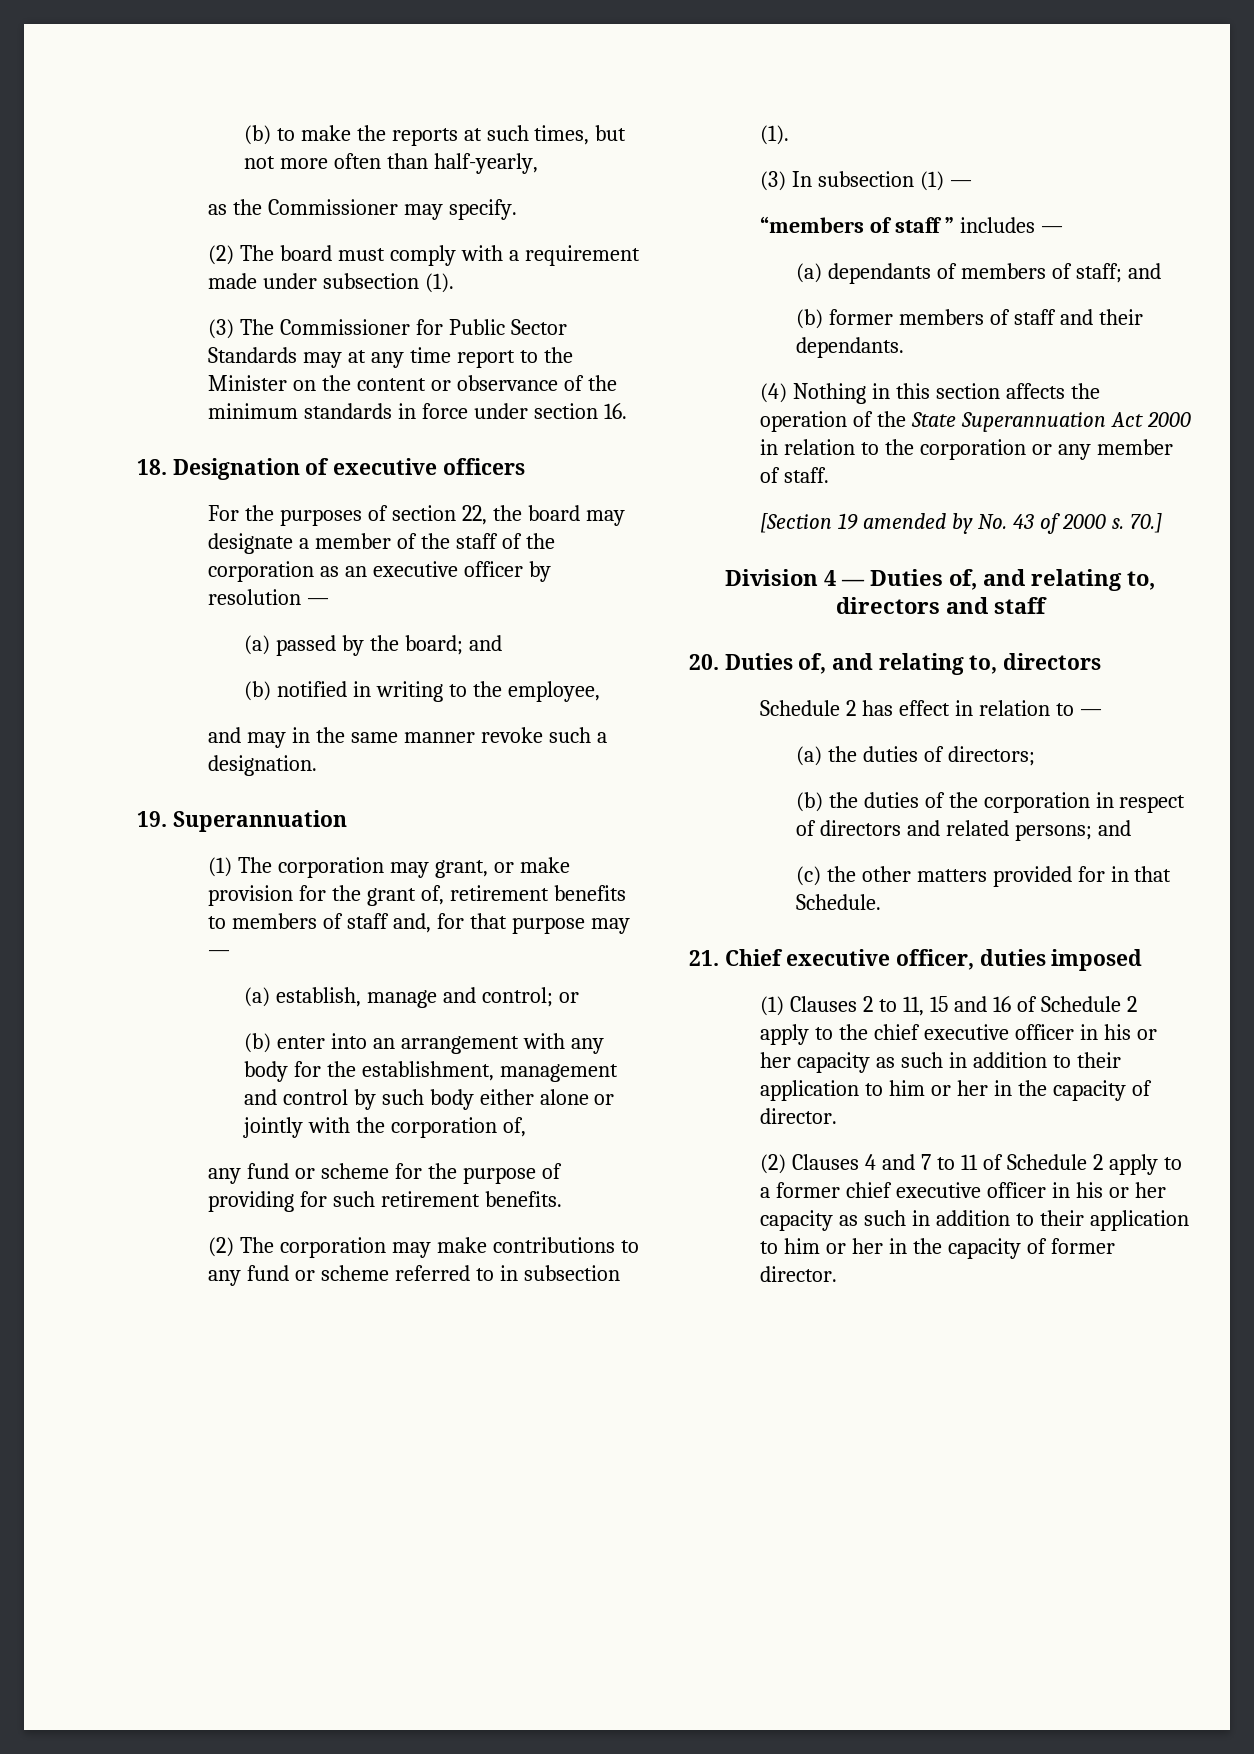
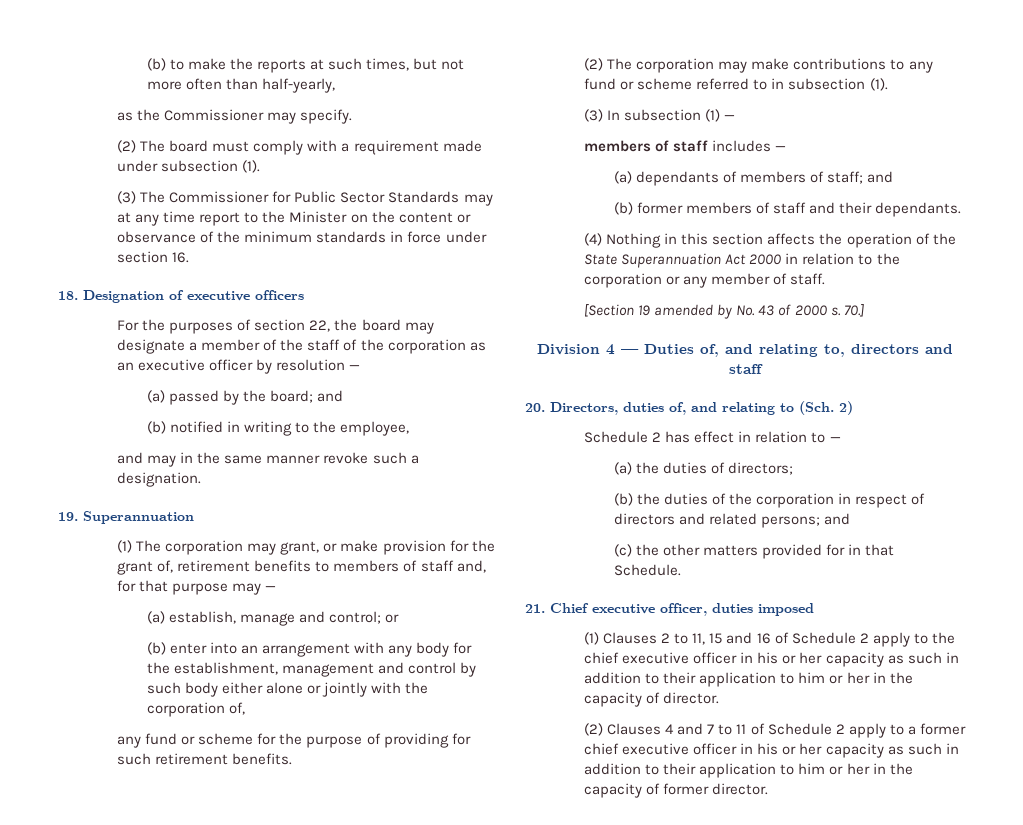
[760,216,955,233] “members of staff ” -> [584,140,709,152] members of staff
[724,653,1102,675] Duties of, and relating to, directors -> [550,401,853,415] Directors, duties of, and relating to (Sch. 2)

